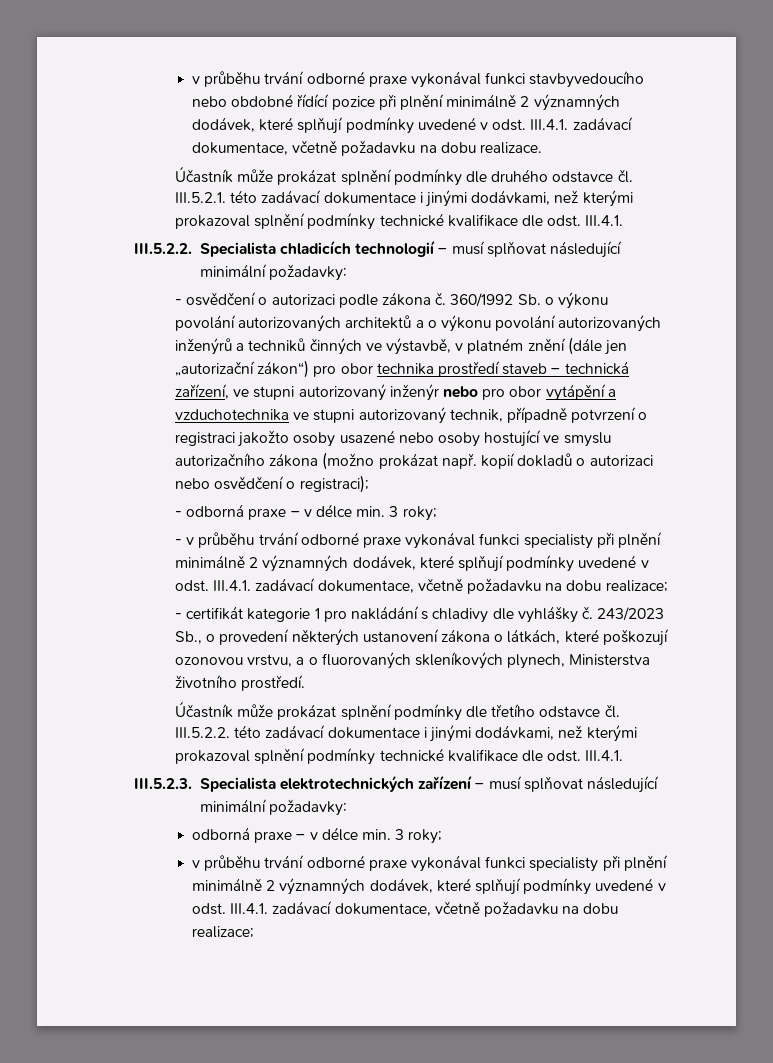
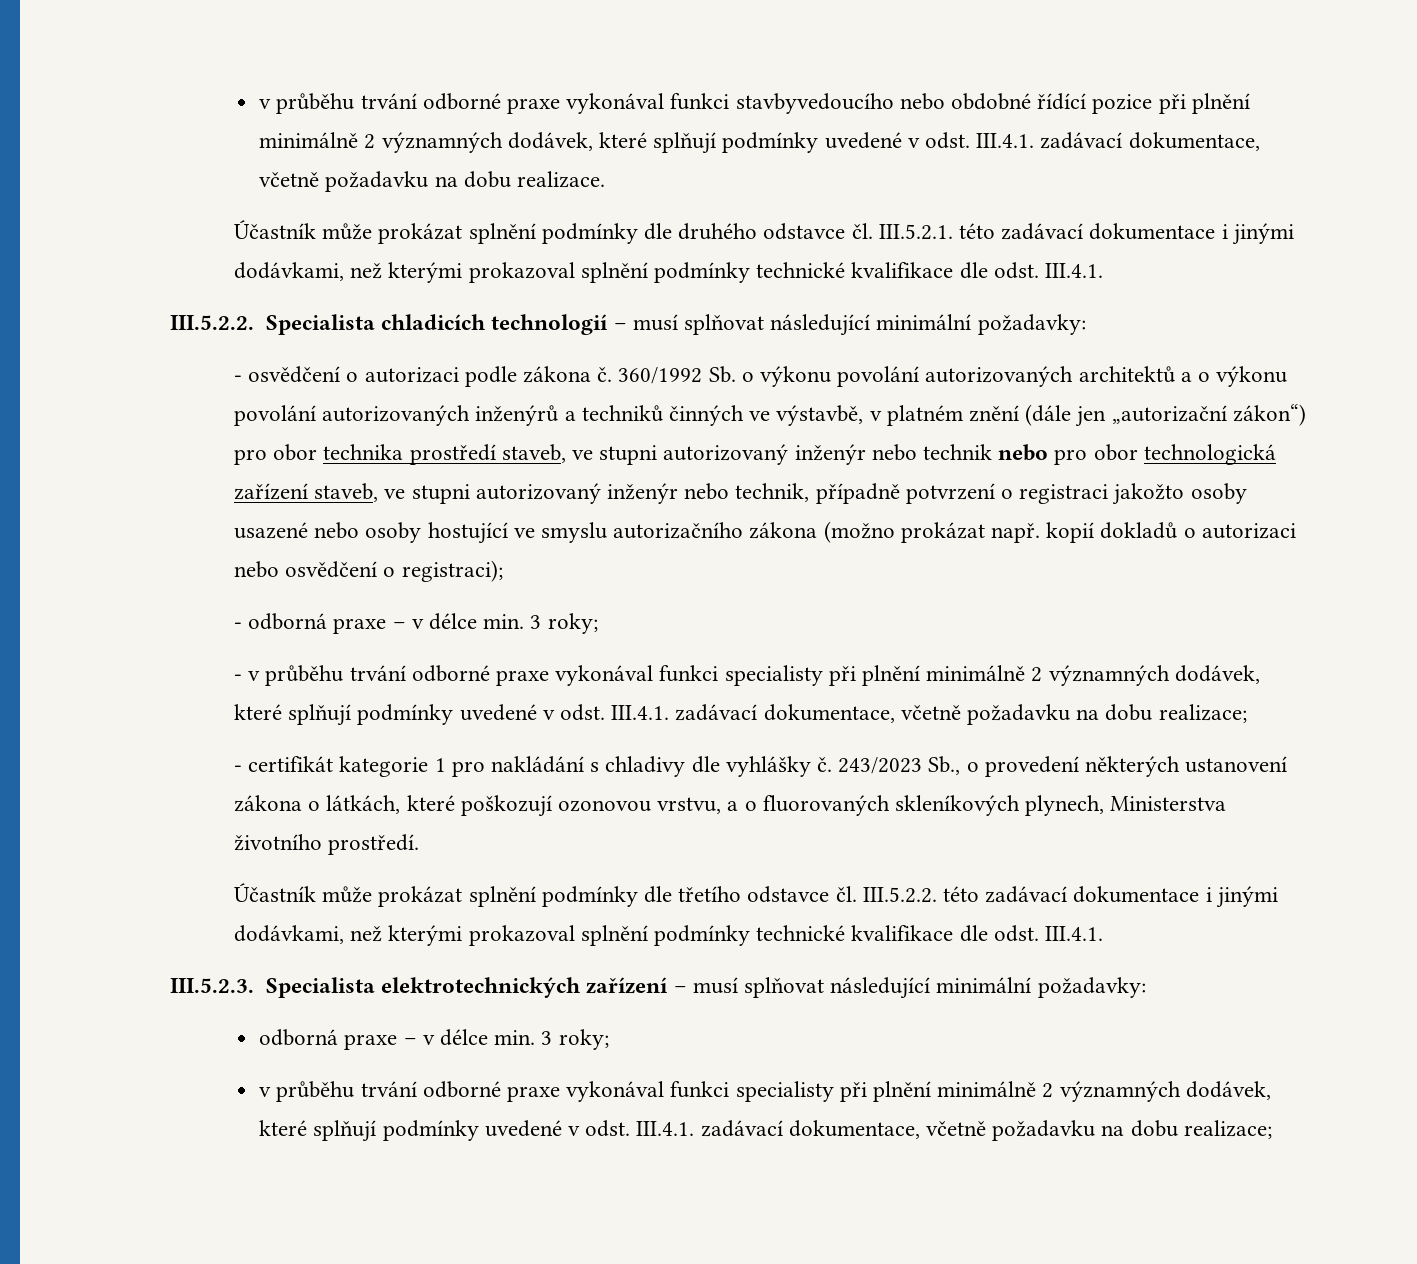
[502,361,629,375] [175,384,616,401] [175,407,446,424] staveb – technická zařízení, ve stupni autorizovaný inženýr nebo pro obor vytápění a vzduchotechnika ve stupni autorizovaný -> [501,444,1276,465] [233,483,730,504] staveb, ve stupni autorizovaný inženýr nebo technik nebo pro obor technologická zařízení staveb, ve stupni autorizovaný inženýr nebo

